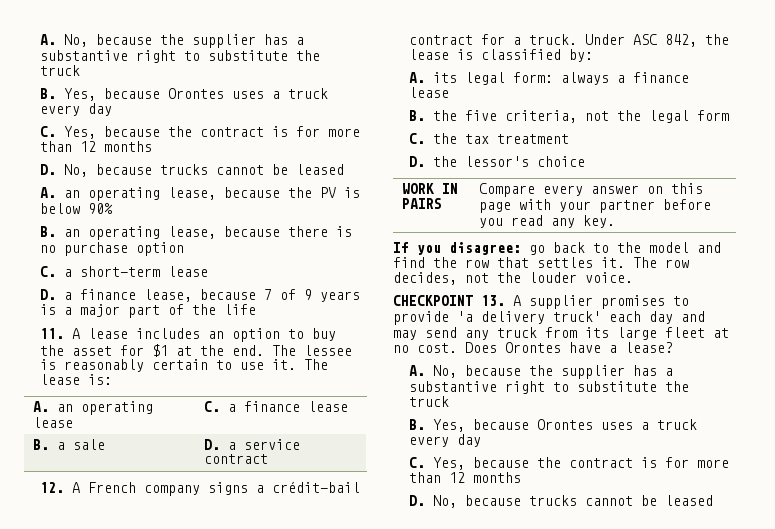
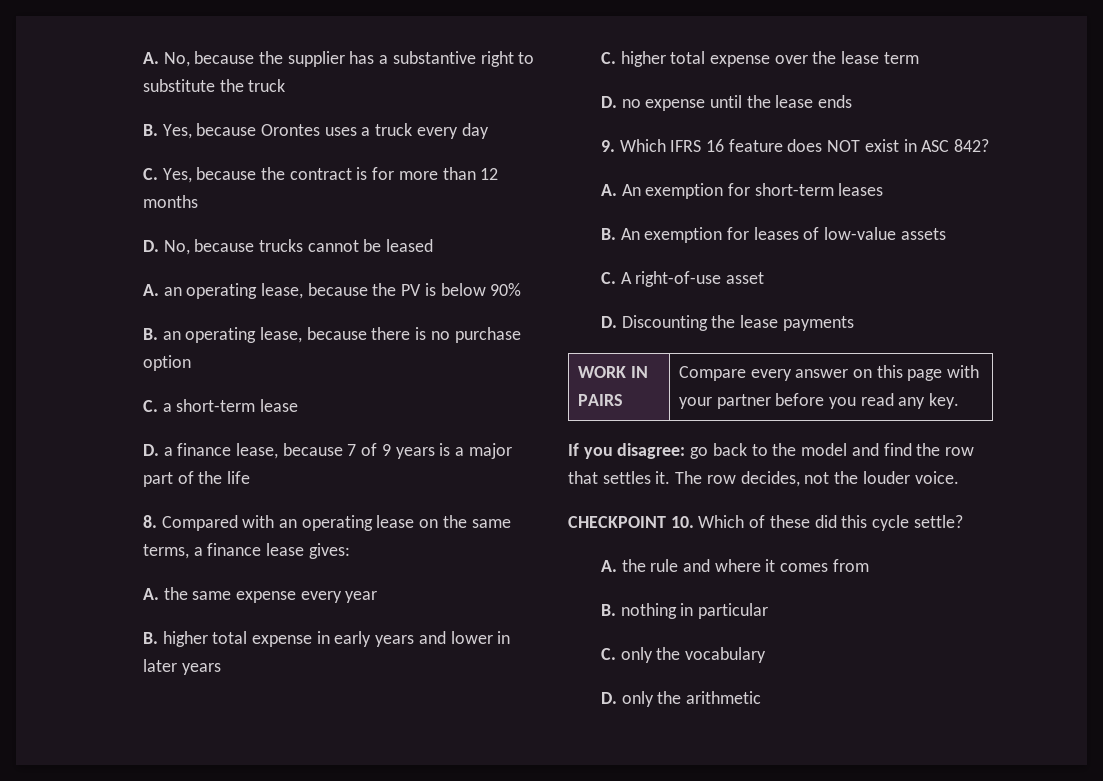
[40,328,337,342] [40,344,353,357] [40,359,329,372] [40,374,113,385] [32,401,49,412] 11. A lease includes an option to buy the asset for $1 at the end. The lessee is reasonably certain to use it. The lease is: // A. -> [142,515,275,531] 8. Compared with
[203,401,348,412] [32,439,105,450] [203,439,300,450] [203,454,268,464] [40,481,361,496] [409,34,730,47] [409,49,594,62] [409,72,690,85] [409,87,450,98] [409,110,730,123] [409,133,570,144] [409,156,586,167] | C. a finance lease // B. a sale | D. a service contract // 12. A French company signs a crédit-bail contract for a truck. Under ASC 842, the lease is classified by: // A. its legal form: always a finance lease // B. the five criteria, not the legal form // C. the tax treatment // D. the lessor's choice -> [419,515,511,528] [142,543,350,559] [142,587,378,603] [142,631,511,647] [142,659,221,675] [600,51,919,67] [600,95,853,111] [600,139,990,152] [600,183,884,199] [600,227,946,243] [600,271,765,287] [600,315,854,331] on the same terms, a finance lease gives: // A. the same expense every year // B. higher total expense in early years and lower in later years // C. higher total expense over the lease term // D. no expense until the lease ends // 9. Which IFRS 16 feature does NOT exist in ASC 842? // A. An exemption for short-term leases // B. An exemption for leases of low-value assets // C. A right-of-use asset // D. Discounting the lease payments
[481,295,689,309] [393,311,705,325] [393,327,729,340] [393,342,673,353] [409,365,674,379] [409,381,690,394] [409,396,450,407] [409,419,698,432] [409,434,482,447] [409,457,730,470] [409,472,522,483] [409,495,714,508] 13. A supplier promises to provide 'a delivery truck' each day and may send any truck from its large fleet at no cost. Does Orontes have a lease? // A. No, because the supplier has a substantive right to substitute the truck // B. Yes, because Orontes uses a truck every day // C. Yes, because the contract is for more than 12 months // D. No, because trucks cannot be leased -> [670,515,963,531] [600,559,869,572] [600,603,769,619] [600,647,767,663] [600,691,762,707] 10. Which of these did this cycle settle? // A. the rule and where it comes from // B. nothing in particular // C. only the vocabulary // D. only the arithmetic

